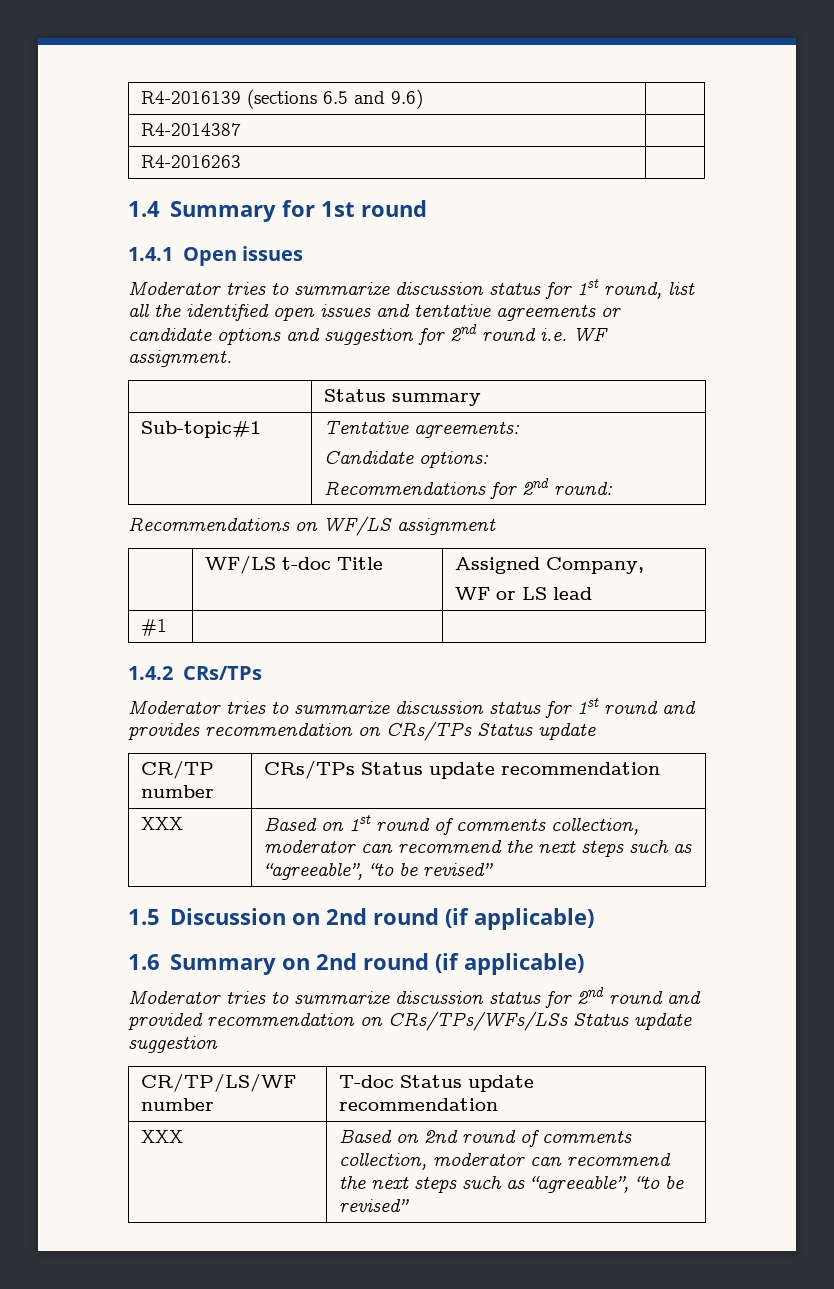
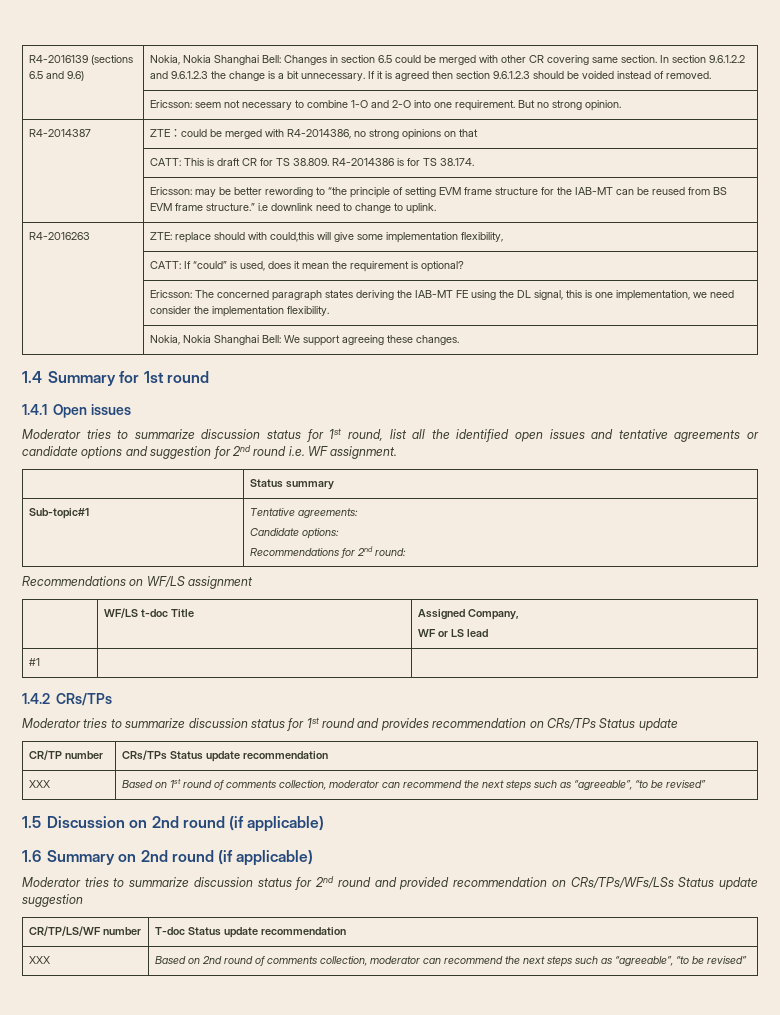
[141,123,242,136] [141,155,242,168] // R4-2014387 | // R4-2016263 | -> [149,55,745,65] [149,71,711,81] [149,100,621,111] [28,129,91,137] [149,129,478,140] [149,158,474,166] [149,187,727,198] [149,203,436,214] [28,232,90,240] [149,232,503,243] [149,261,464,272] [149,290,734,301] [149,306,329,317] [149,335,459,346] Nokia, Nokia Shanghai Bell: Changes in section 6.5 could be merged with other CR covering same section. In section 9.6.1.2.2 and 9.6.1.2.3 the change is a bit unnecessary. If it is agreed then section 9.6.1.2.3 should be voided instead of removed. // | Ericsson: seem not necessary to combine 1-O and 2-O into one requirement. But no strong opinion. // R4-2014387 | ZTE：could be merged with R4-2014386, no strong opinions on that // | CATT: This is draft CR for TS 38.809. R4-2014386 is for TS 38.174. // | Ericsson: may be better rewording to “the principle of setting EVM frame structure for the IAB-MT can be reused from BS EVM frame structure.” i.e downlink need to change to uplink. // R4-2016263 | ZTE: replace should with could,this will give some implementation flexibility, // | CATT: If “could” is used, does it mean the requirement is optional? // | Ericsson: The concerned paragraph states deriving the IAB-MT FE using the DL signal, this is one implementation, we need consider the implementation flexibility. // | Nokia, Nokia Shanghai Bell: We support agreeing these changes.

